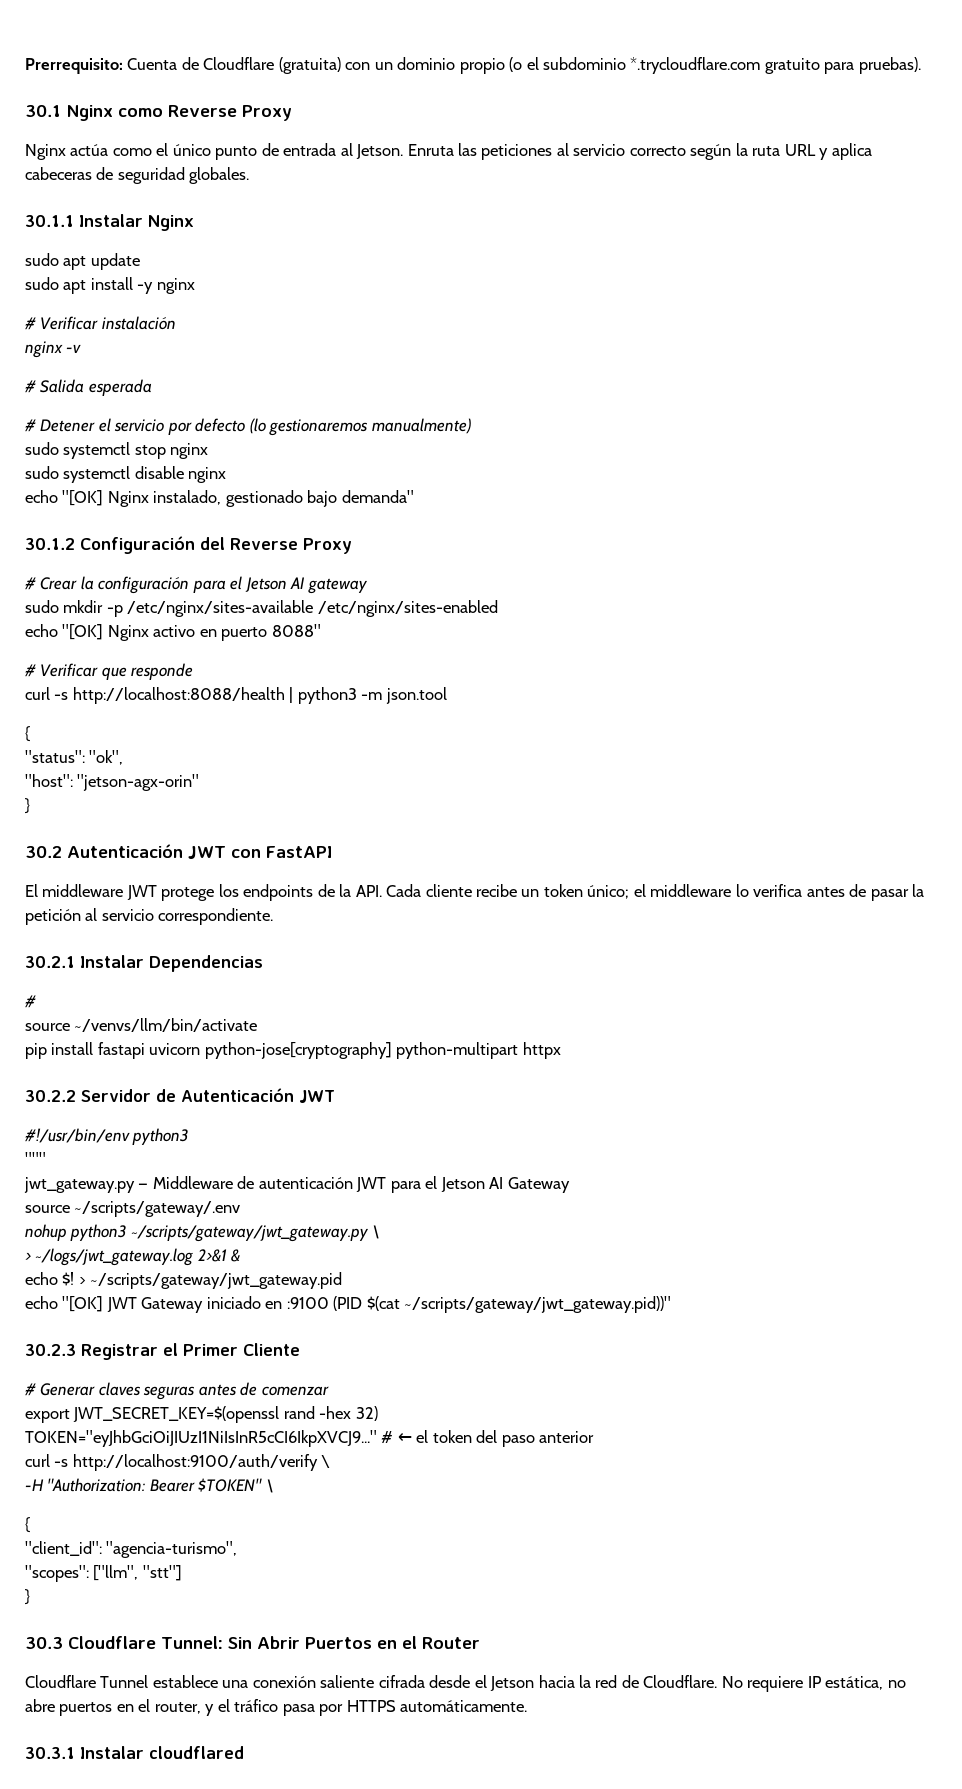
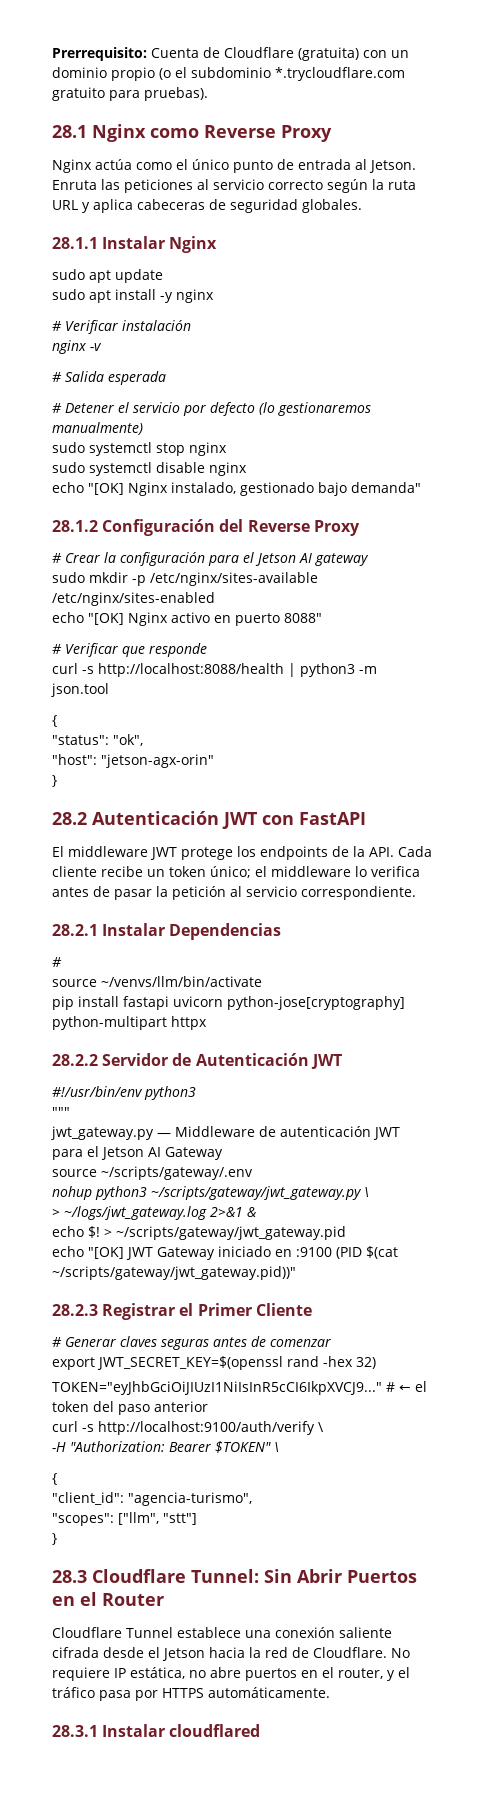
[25,105,61,117] 30.1 -> [52,125,87,138] 28.1
[25,215,74,227] 30.1.1 -> [52,237,98,249] 28.1.1
[25,538,75,550] 30.1.2 -> [52,520,98,532] 28.1.2
[25,846,62,858] 30.2 -> [52,812,87,825] 28.2
[25,956,75,968] 30.2.1 -> [52,924,98,936] 28.2.1
[25,1090,76,1102] 30.2.2 -> [52,1054,98,1066] 28.2.2
[25,1344,76,1356] 30.2.3 -> [52,1304,98,1316] 28.2.3
[25,1637,63,1649] 30.3 -> [52,1570,87,1583] 28.3
[25,1747,75,1759] 30.3.1 -> [52,1725,98,1737] 28.3.1

